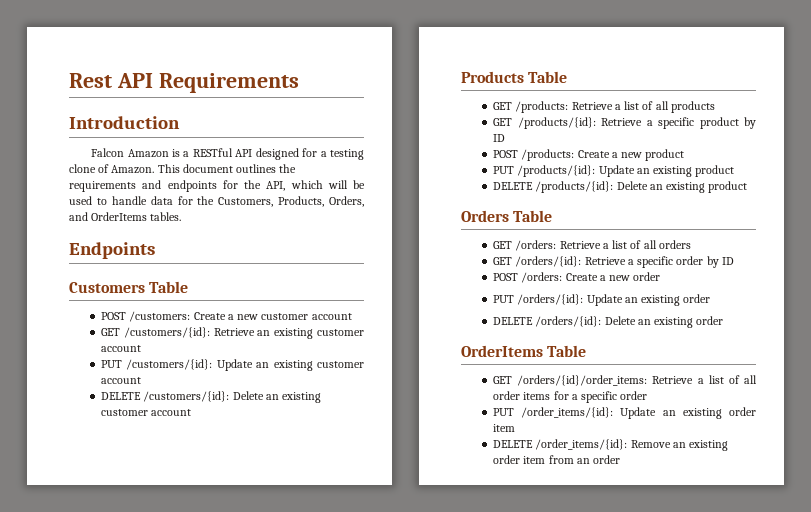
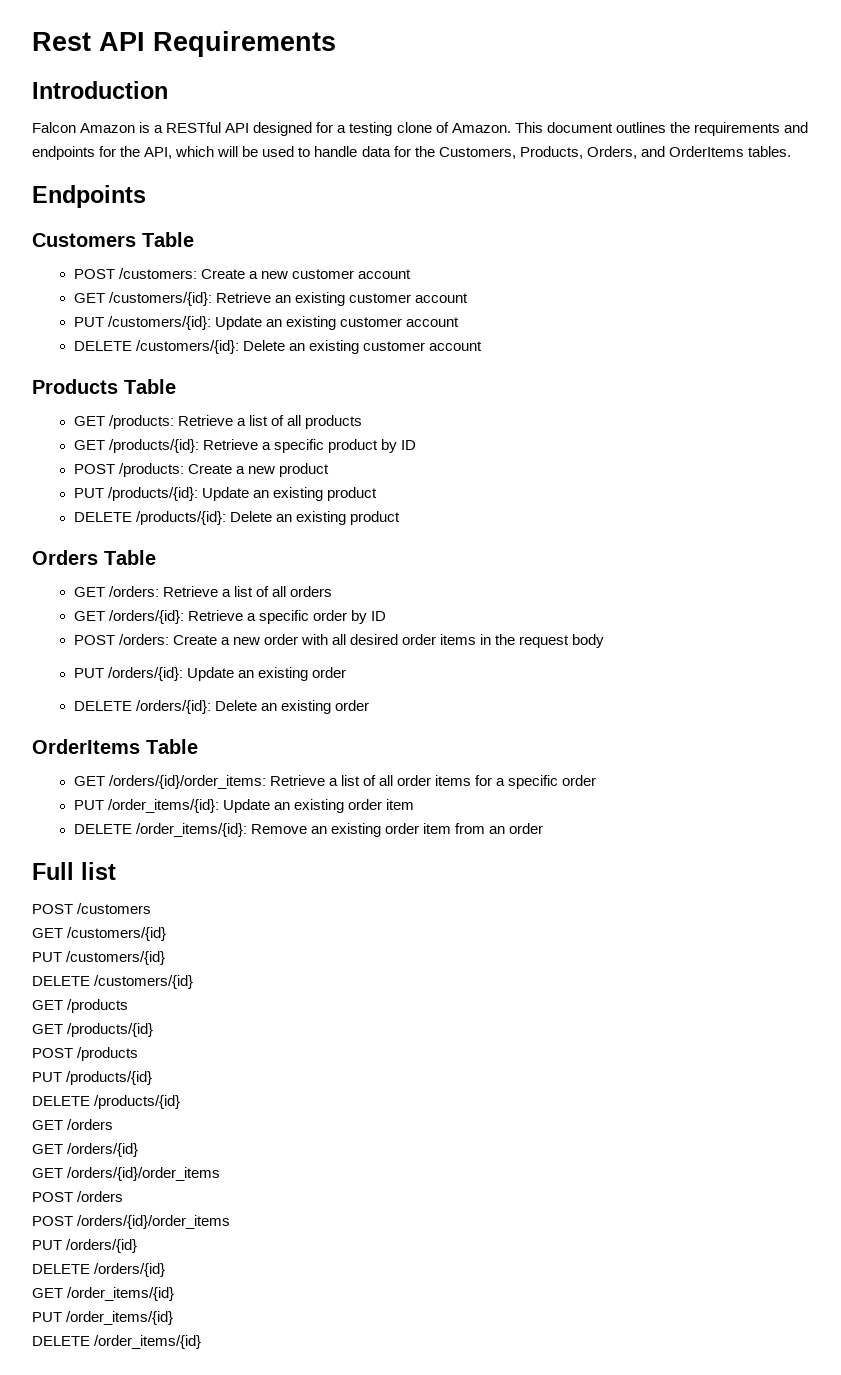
(661, 276) none -> [301,634,605,648] with all desired order items in the request body
(621, 459) none -> [32,862,116,880] [32,903,152,914] [32,927,167,941] [32,951,166,965] [32,975,194,989] [32,999,129,1013] [32,1023,154,1037] [32,1047,139,1061] [32,1071,153,1085] [32,1095,181,1109] [32,1119,114,1130] [32,1143,139,1157] [32,1167,221,1181] [32,1191,124,1202] [32,1215,231,1229] [32,1239,138,1253] [32,1263,166,1277] [32,1287,175,1301] [32,1311,174,1325] [32,1335,202,1349] // Full list // POST /customers // GET /customers/{id} // PUT /customers/{id} // DELETE /customers/{id} // GET /products // GET /products/{id} // POST /products // PUT /products/{id} // DELETE /products/{id} // GET /orders // GET /orders/{id} // GET /orders/{id}/order_items // POST /orders // POST /orders/{id}/order_items // PUT /orders/{id} // DELETE /orders/{id} // GET /order_items/{id} // PUT /order_items/{id} // DELETE /order_items/{id}

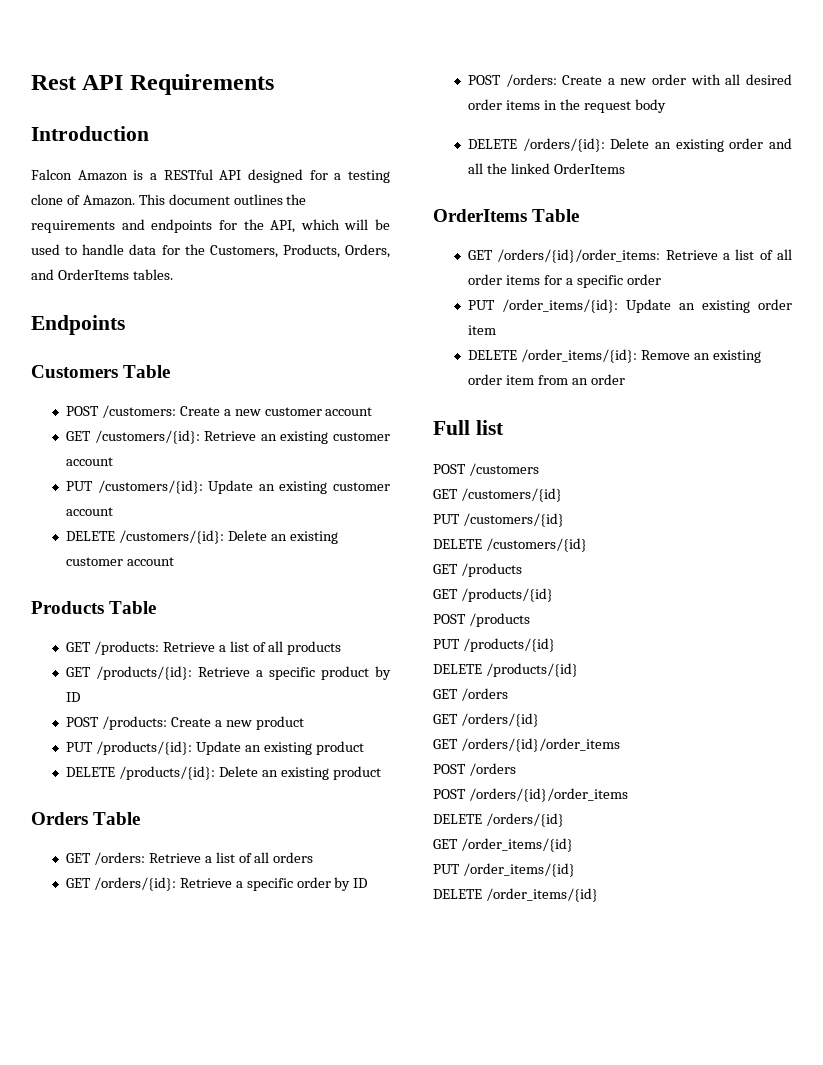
[73,667,347,681] // PUT /orders/{id}: Update an existing order -> (666, 106) none
(370, 705) none -> [769,138,792,149] [467,163,625,174] and all the linked OrderItems
[32,1239,138,1253] // PUT /orders/{id} -> (628, 795) none

